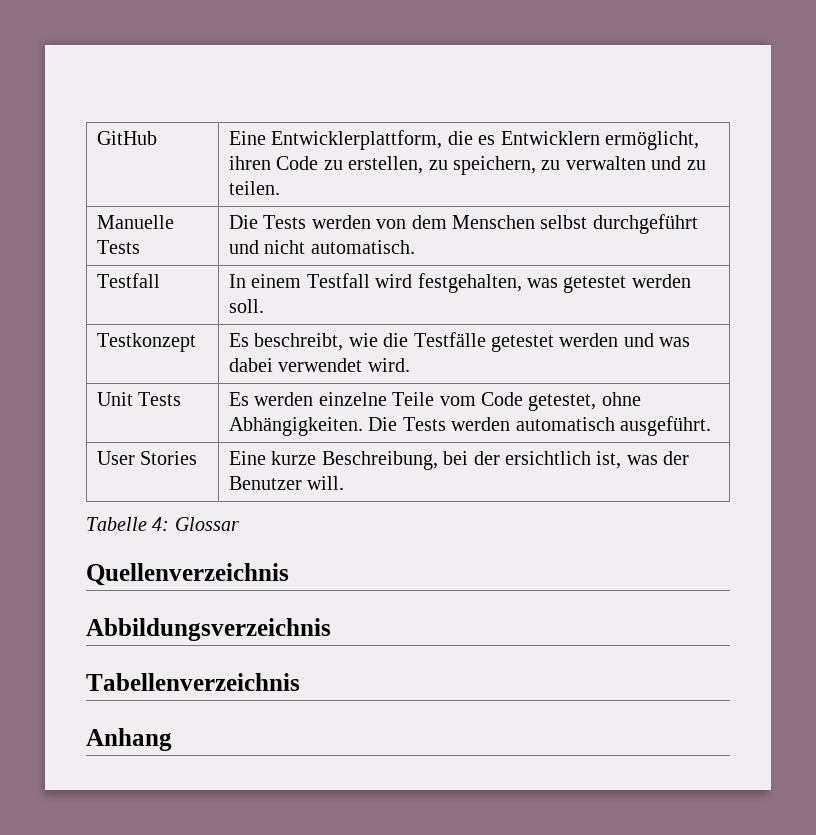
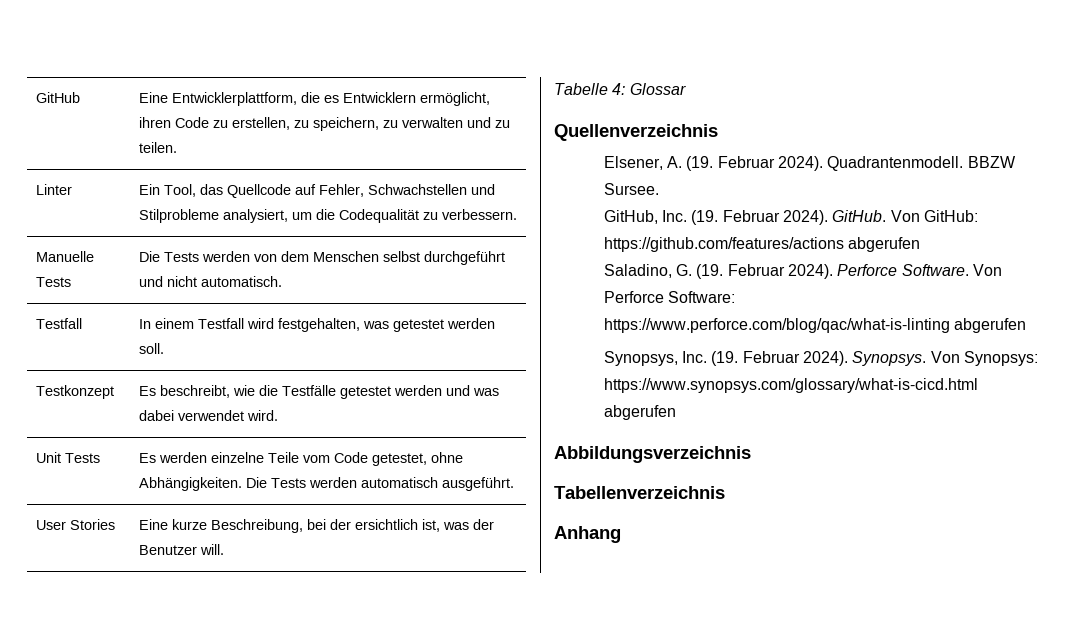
(281, 188) none -> [35,184,72,195] [138,184,495,198] [138,209,517,223] // Linter | Ein Tool, das Quellcode auf Fehler, Schwachstellen und Stilprobleme analysiert, um die Codequalität zu verbessern.
(289, 574) none -> [603,156,1016,171] [603,183,659,195] [603,210,978,225] [603,237,921,252] [603,264,1002,279] [603,291,736,303] [603,318,1027,333] [603,351,1038,366] [603,378,978,393] [603,405,676,420] // Elsener, A. (19. Februar 2024). Quadrantenmodell. BBZW Sursee. // GitHub, Inc. (19. Februar 2024). GitHub. Von GitHub: https://github.com/features/actions abgerufen // Saladino, G. (19. Februar 2024). Perforce Software. Von Perforce Software: https://www.perforce.com/blog/qac/what-is-linting abgerufen // Synopsys, Inc. (19. Februar 2024). Synopsys. Von Synopsys: https://www.synopsys.com/glossary/what-is-cicd.html abgerufen

